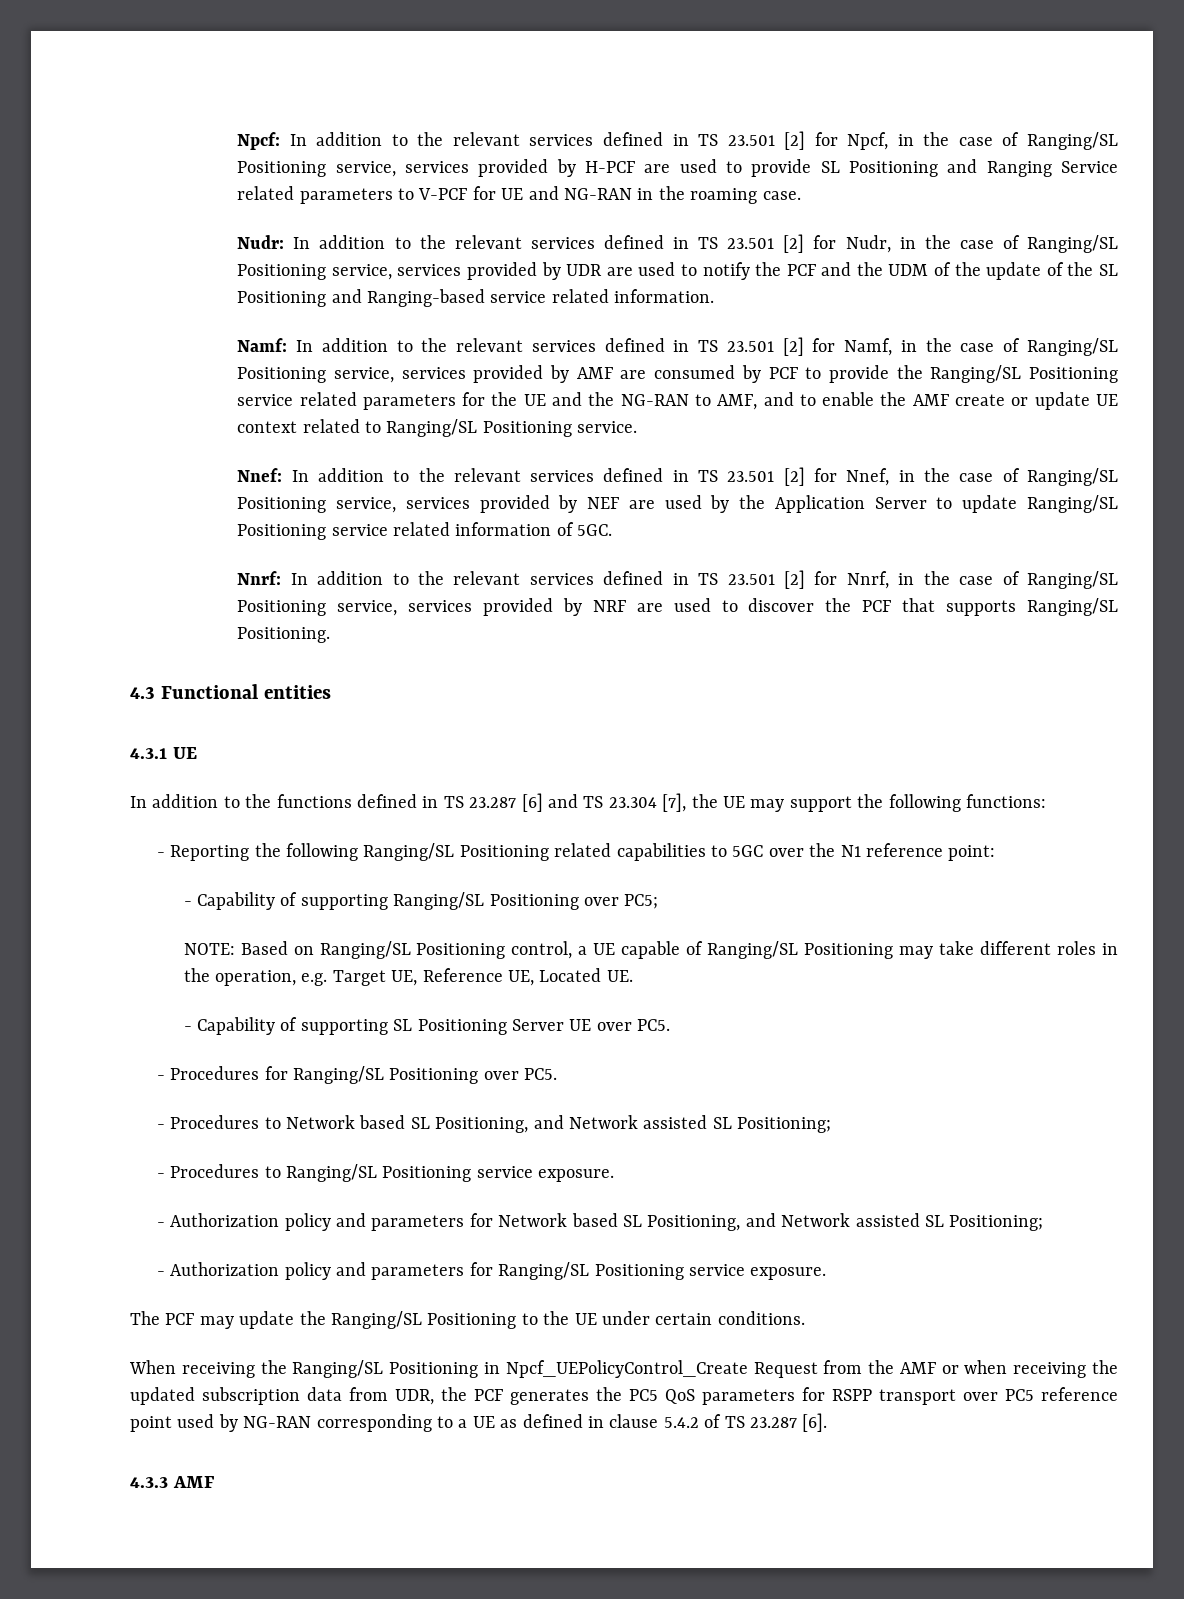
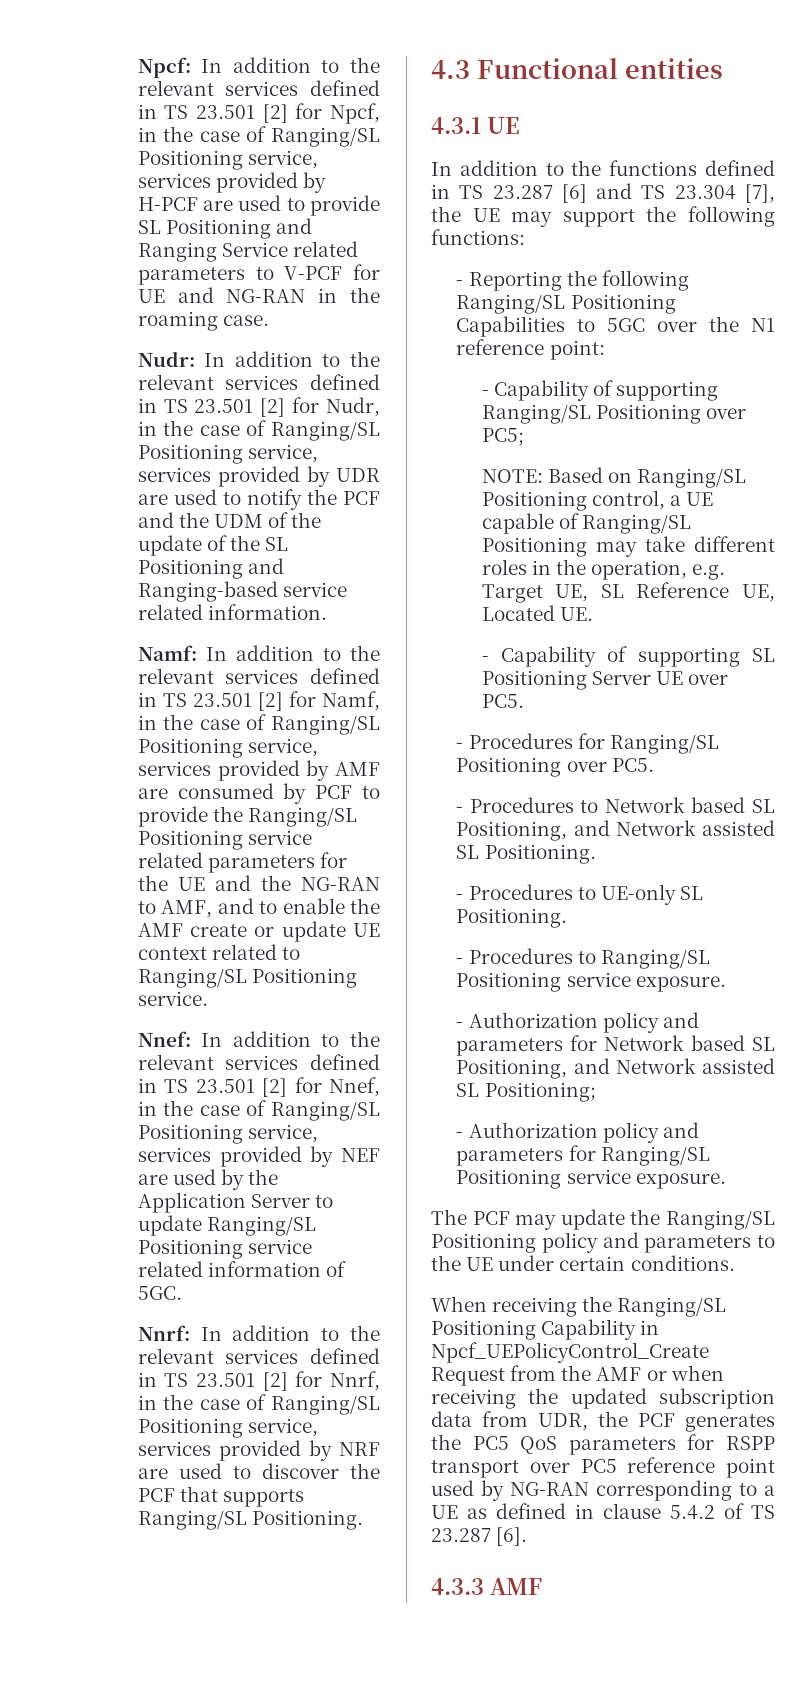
[554,843,706,861] related capabilities -> [456,316,566,337] Capabilities
(418, 978) none -> [600,584,624,598] SL
[737,1117,832,1133] Positioning; -> [484,844,596,864] [456,884,703,905] [456,908,568,928] Positioning. // - Procedures to UE-only SL Positioning.
(517, 1321) none -> [541,1232,752,1253] policy and parameters
(479, 1370) none -> [541,1319,637,1340] Capability

